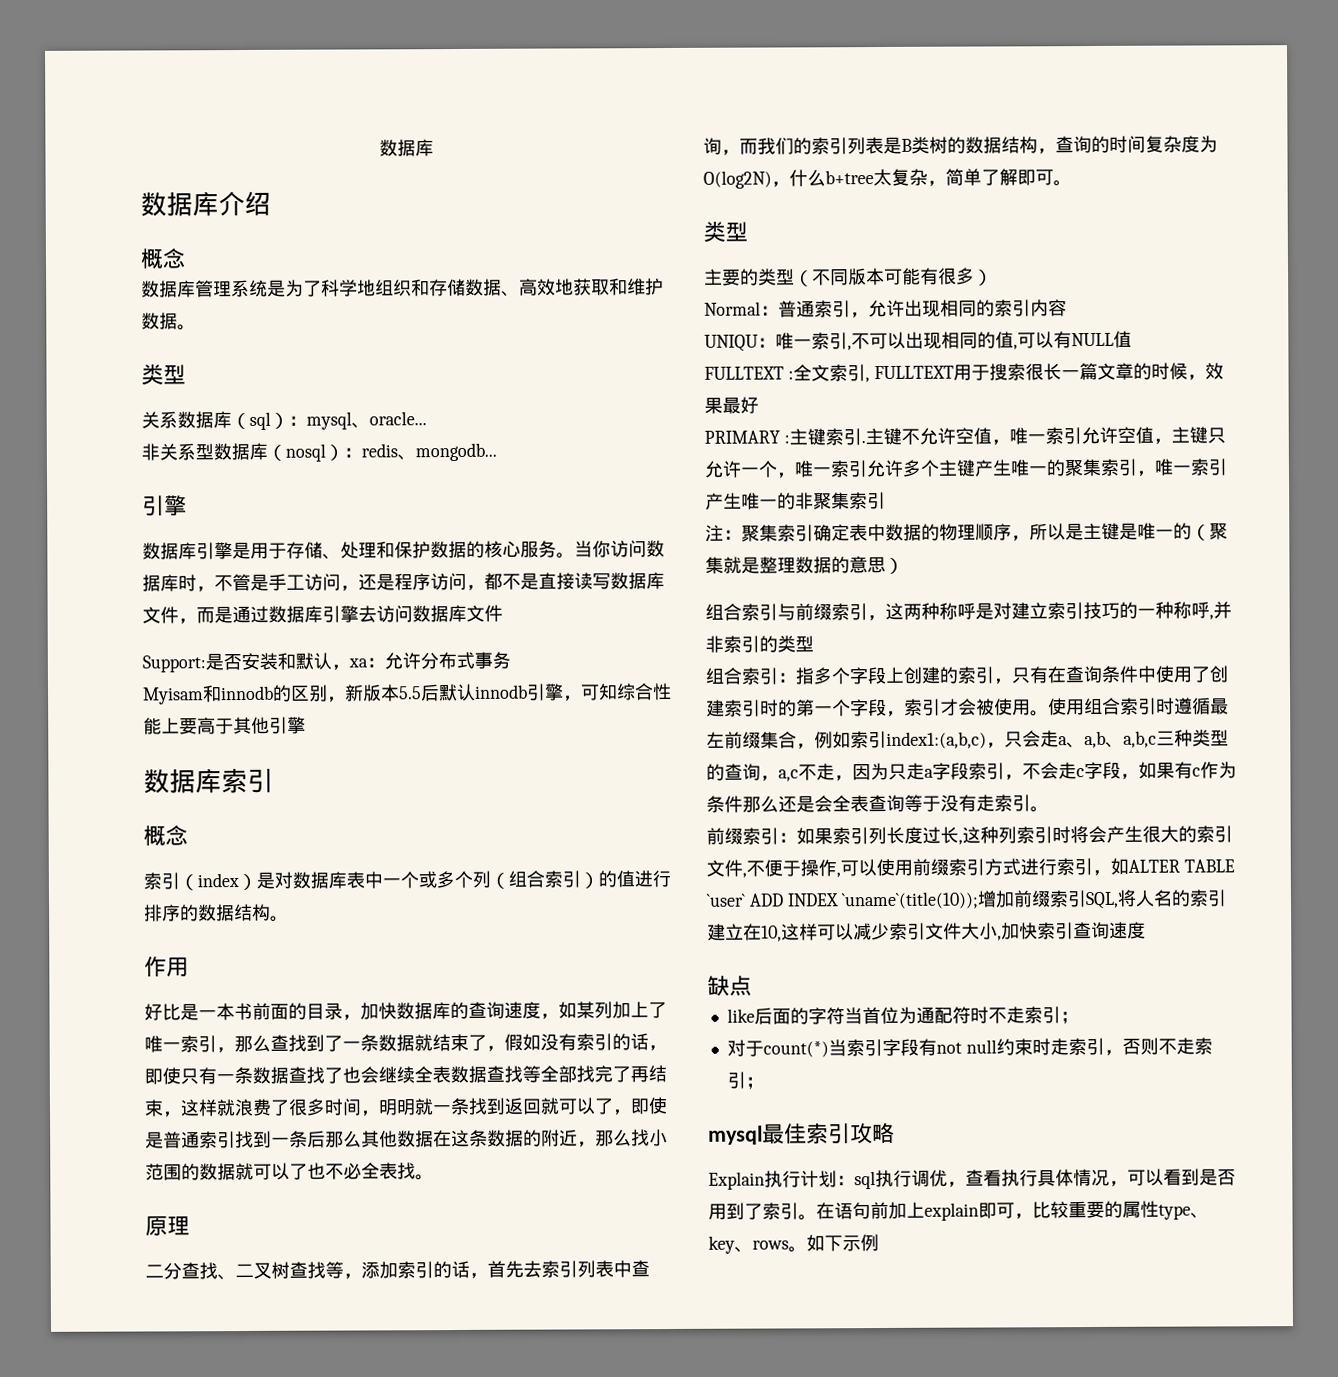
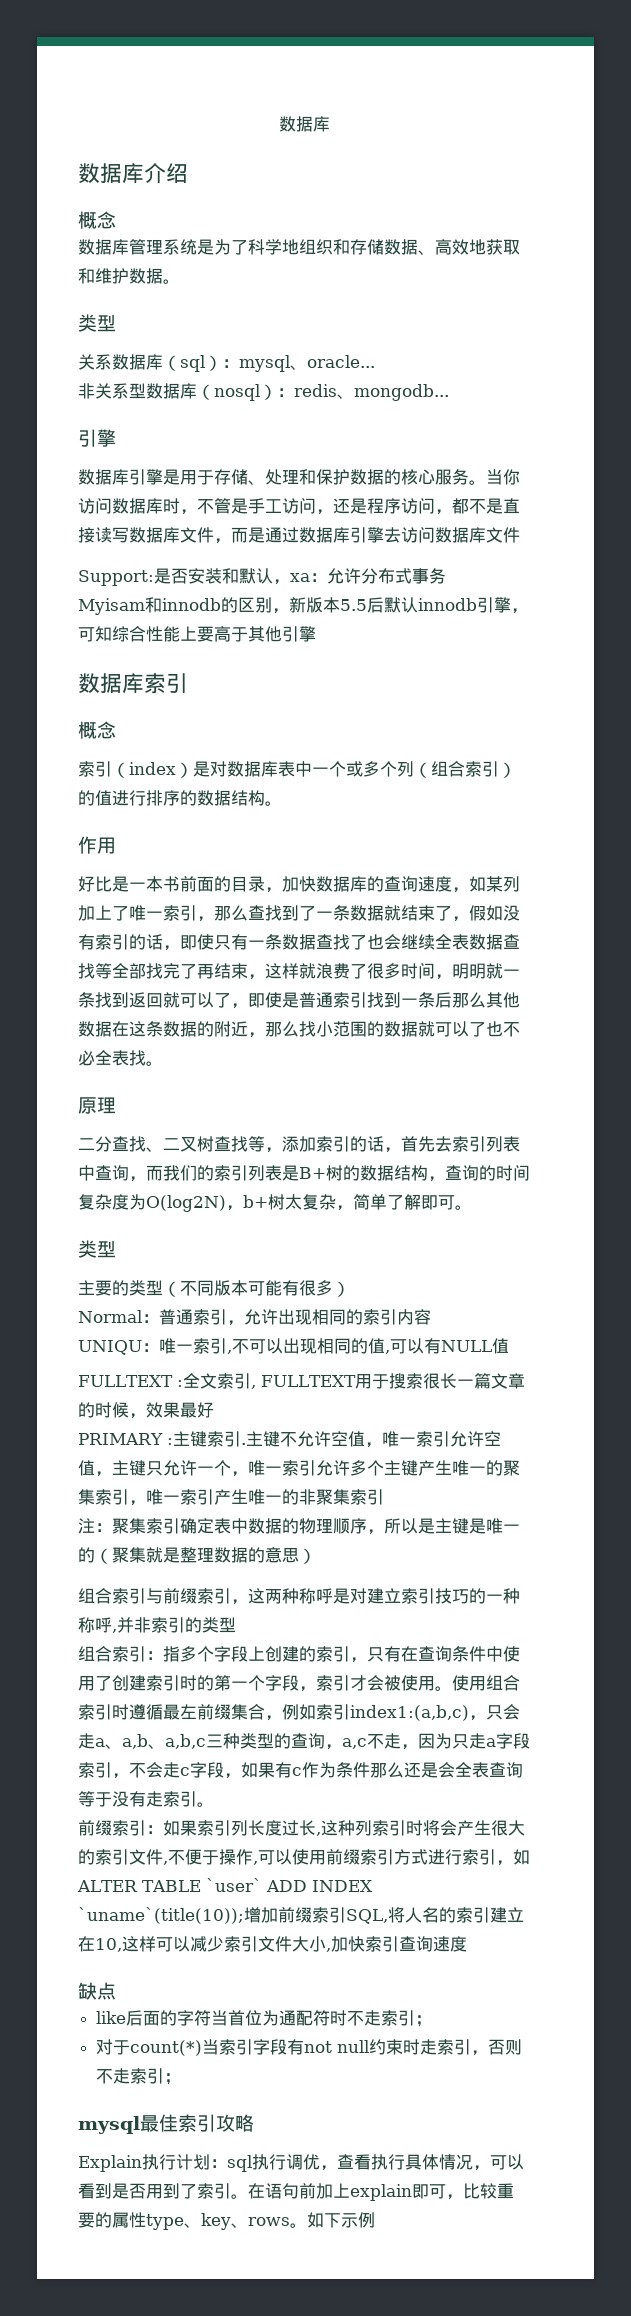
[901,136,930,154] B类 -> [299,1167,326,1179] B+
[789,169,874,187] 什么b+tree -> [243,1194,285,1210] b+树

